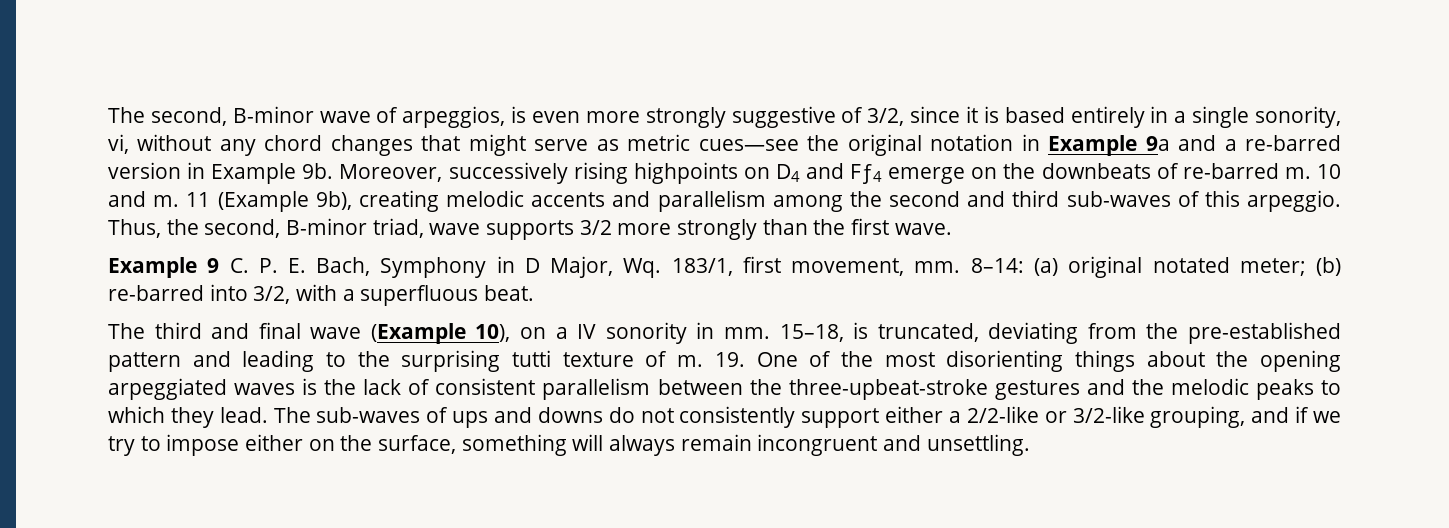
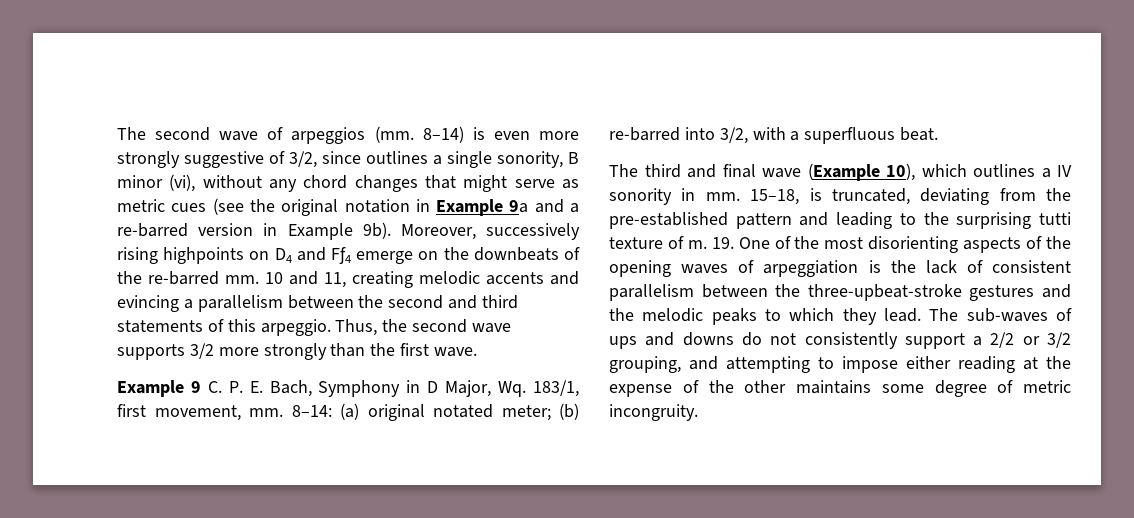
[108,106,506,128] The second, B-minor wave of arpeggios, -> [117,126,464,144] The second wave of arpeggios (mm. 8–14)
[966,106,1342,128] [108,134,129,154] it is based entirely in a single sonority, vi, -> [366,151,579,168] [117,174,196,192] outlines a single sonority, B minor (vi),
[698,139,799,151] cues—see -> [171,198,244,215] cues (see
[302,163,334,179] 9b. -> [362,222,391,239] 9b).
[1182,163,1341,179] [108,190,843,212] re-barred m. 10 and m. 11 (Example 9b), creating melodic accents and parallelism among -> [117,271,579,288] [117,295,354,312] the re-barred mm. 10 and 11, creating melodic accents and evincing a parallelism between
[1066,191,1171,207] sub-waves -> [117,320,203,333] statements
[204,218,424,238] second, B-minor triad, -> [412,319,468,333] second
[520,327,547,339] on -> [921,164,1035,177] which outlines
[1074,350,1342,372] [108,378,296,400] things about the opening arpeggiated waves -> [963,236,1071,253] [609,260,859,277] aspects of the opening waves of arpeggiation
[885,406,1342,428] [108,434,1030,456] either a 2/2-like or 3/2-like grouping, and if we try to impose either on the surface, something will always remain incongruent and unsettling. -> [973,332,1071,348] [609,356,1071,373] [609,380,1071,397] [609,404,698,421] a 2/2 or 3/2 grouping, and attempting to impose either reading at the expense of the other maintains some degree of metric incongruity.

